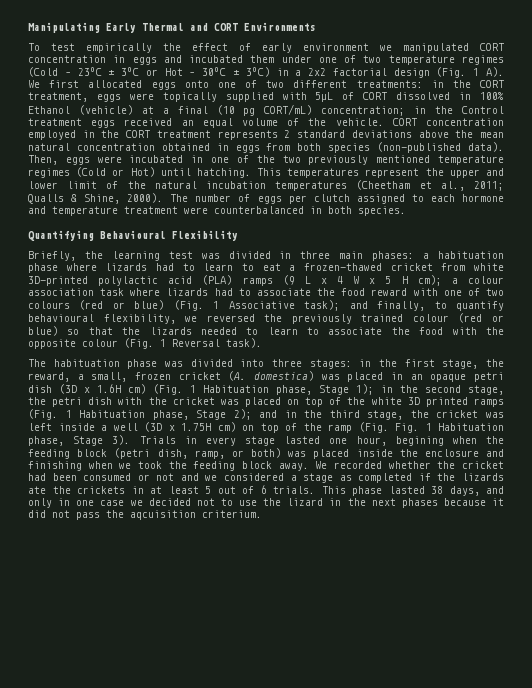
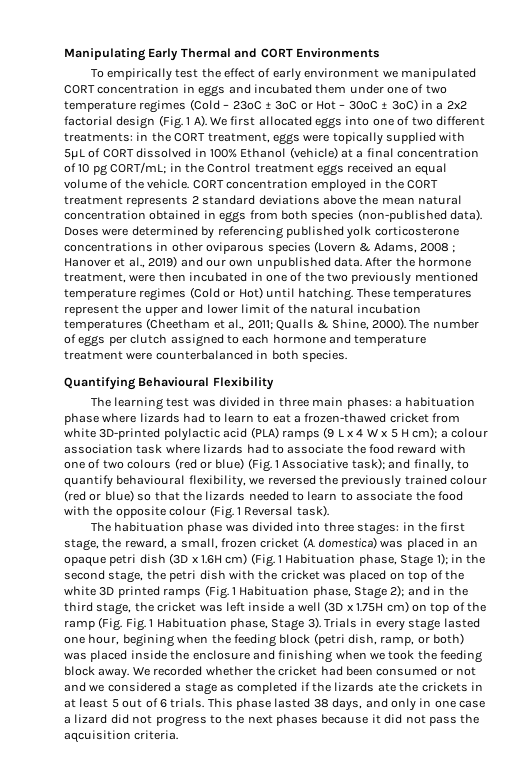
[51,43,152,53] test empirically -> [106,68,199,81] empirically test
[184,80,209,88] onto -> [345,116,370,126] into
[216,104,406,116] (10 pg CORT/mL) concentration; -> [397,148,480,158] [64,162,167,176] concentration of 10 pg CORT/mL;
[28,155,122,165] Then, eggs were -> [64,226,459,239] [64,241,456,254] [64,256,472,269] [64,272,186,283] Doses were determined by referencing published yolk corticosterone concentrations in other oviparous species (Lovern & Adams, 2008 ; Hanover et al., 2019) and our own unpublished data. After the hormone treatment, were then
[257,168,282,176] This -> [356,288,390,298] These
[28,251,103,261] Briefly, the -> [90,397,111,407] The
[130,498,342,506] we decided not to use the lizard in -> [64,714,222,727] a lizard did not progress to
[202,510,262,518] criterium. -> [134,730,179,740] criteria.

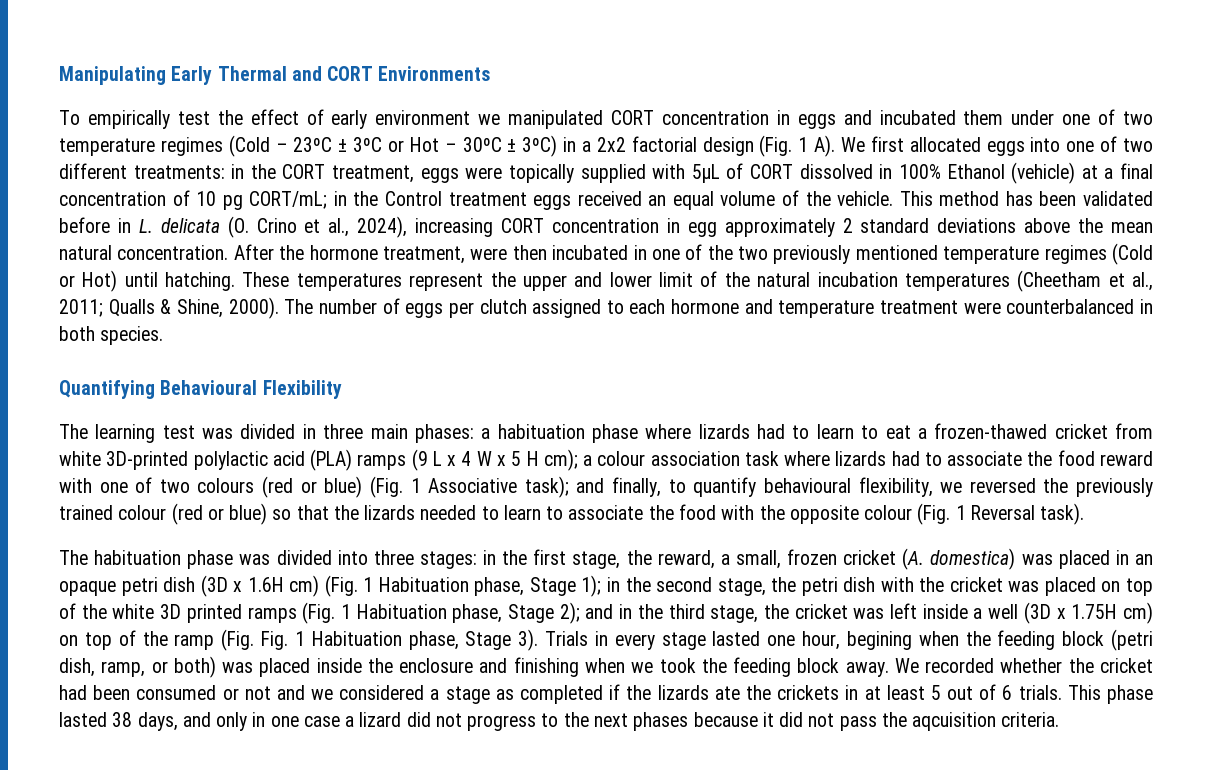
[192,179,439,192] [64,196,189,207] CORT concentration employed in the CORT treatment represents -> [899,191,1153,206] [59,216,835,238] This method has been validated before in L. delicata (O. Crino et al., 2024), increasing CORT concentration in egg approximately
[64,209,482,223] [64,226,459,239] [64,241,456,254] [64,256,362,269] concentration obtained in eggs from both species (non-published data). Doses were determined by referencing published yolk corticosterone concentrations in other oviparous species (Lovern & Adams, 2008 ; Hanover et al., 2019) and our own unpublished data. -> [117,245,229,260] concentration.

